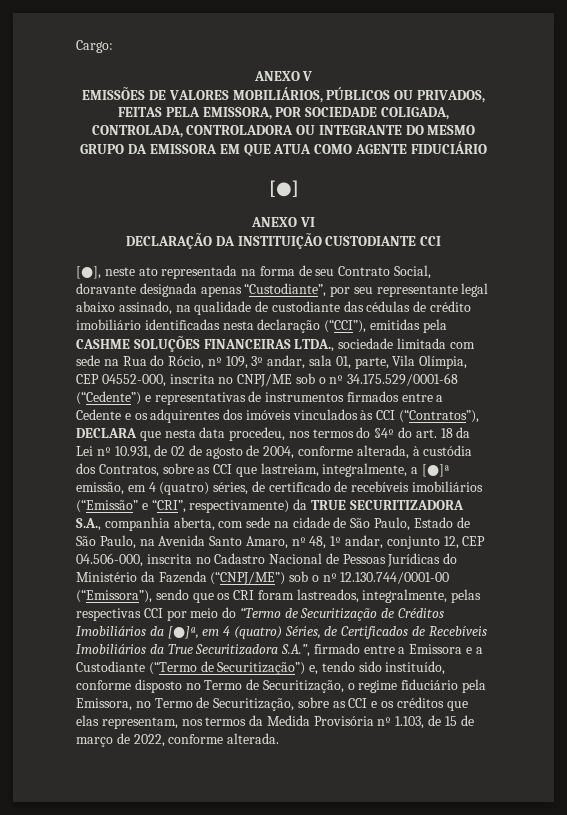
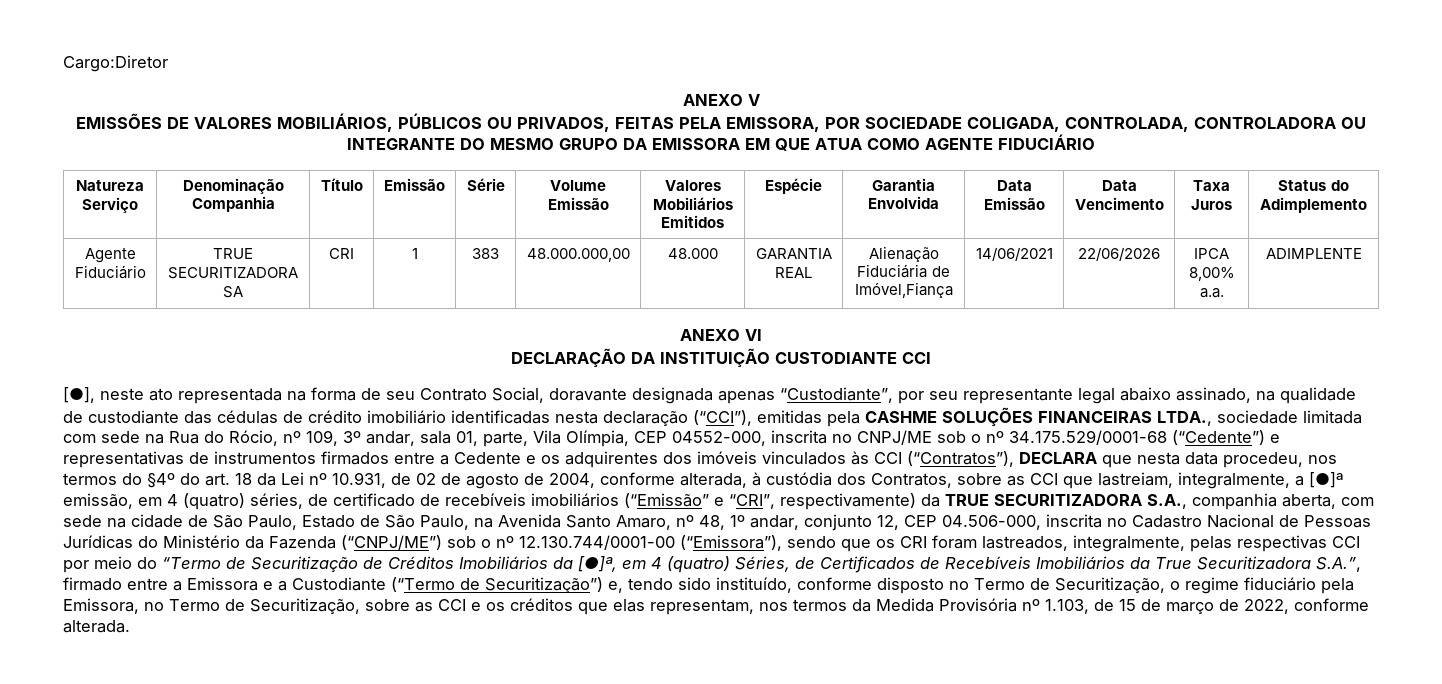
[76,40,113,53] Cargo: -> [63,55,168,72] Cargo:Diretor
[268,180,299,197] // [●] -> [76,180,144,191] [82,197,138,213] [182,178,284,194] [191,196,275,212] [320,178,363,191] [384,178,445,191] [466,178,505,191] [550,180,606,191] [547,197,609,210] [664,180,721,191] [652,197,733,210] [661,215,724,228] [765,178,822,194] [872,178,935,191] [868,196,939,209] [996,180,1032,191] [983,197,1045,210] [1101,180,1137,191] [1074,197,1164,210] [1193,180,1230,191] [1191,199,1232,210] [1278,180,1349,191] [1260,197,1367,213] [84,248,136,263] [74,265,146,279] [213,248,253,259] [168,267,298,279] [223,286,243,298] [329,248,354,259] [411,248,418,259] [472,248,499,259] [526,248,630,262] [667,248,718,259] [755,248,832,259] [775,267,812,278] [868,246,939,262] [857,264,950,278] [854,282,953,298] [975,247,1053,261] [1078,247,1160,261] [1194,248,1229,259] [1188,267,1235,281] [1199,288,1224,298] [1265,248,1362,259] // Natureza Serviço | Denominação Companhia | Título | Emissão | Série | Volume Emissão | Valores Mobiliários Emitidos | Espécie | Garantia Envolvida | Data Emissão | Data Vencimento | Taxa Juros | Status do Adimplemento // Agente Fiduciário | TRUE SECURITIZADORA SA | CRI | 1 | 383 | 48.000.000,00 | 48.000 | GARANTIA REAL | Alienação Fiduciária de Imóvel,Fiança | 14/06/2021 | 22/06/2026 | IPCA 8,00% a.a. | ADIMPLENTE

